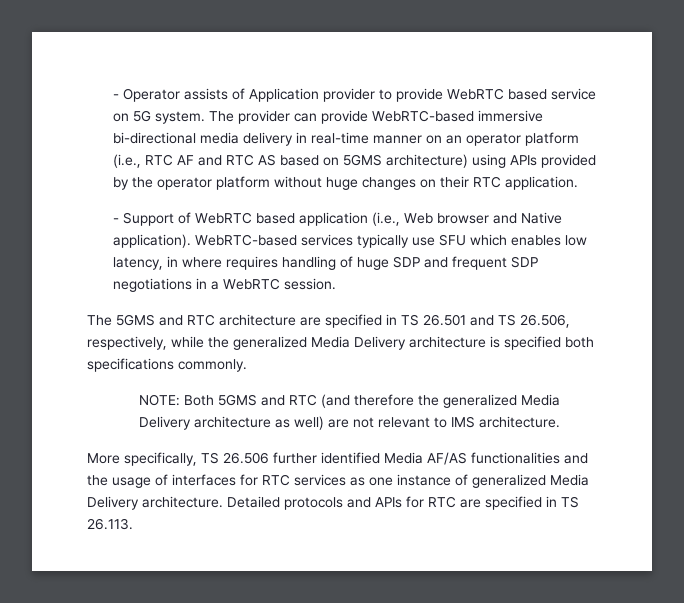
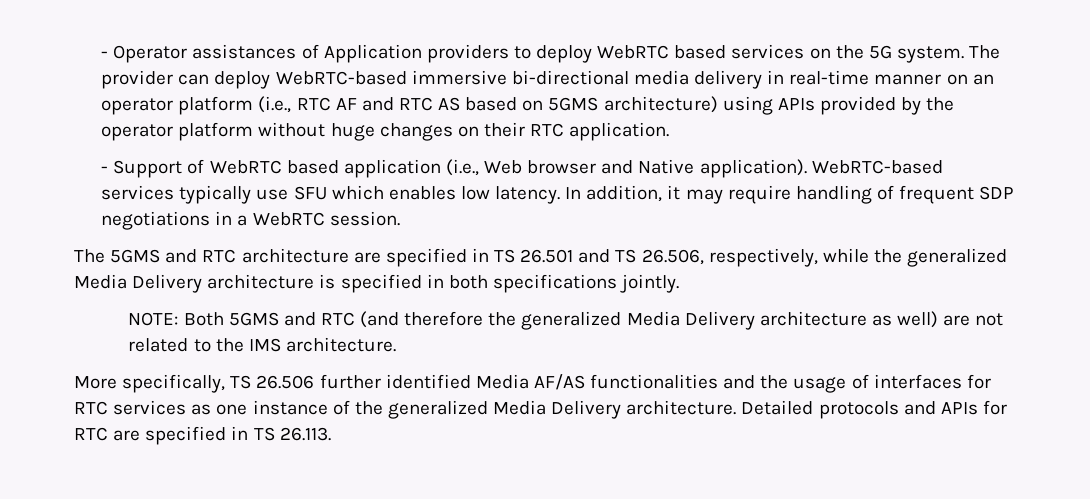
[183,88,228,100] assists -> [192,44,297,59] assistances
[322,88,596,102] [112,113,129,122] provider to provide WebRTC based service on -> [426,44,864,63] providers to deploy WebRTC based services on the
[320,110,368,124] provide -> [214,71,271,89] deploy
[112,256,448,270] latency, in where requires handling of huge SDP and -> [495,185,895,204] latency. In addition, it may require handling of
(561, 343) none -> [426,274,444,288] in
[178,359,247,372] commonly. -> [620,274,680,293] jointly.
[377,417,447,428] relevant to -> [128,338,244,352] related to the
(468, 480) none -> [354,401,383,415] the

